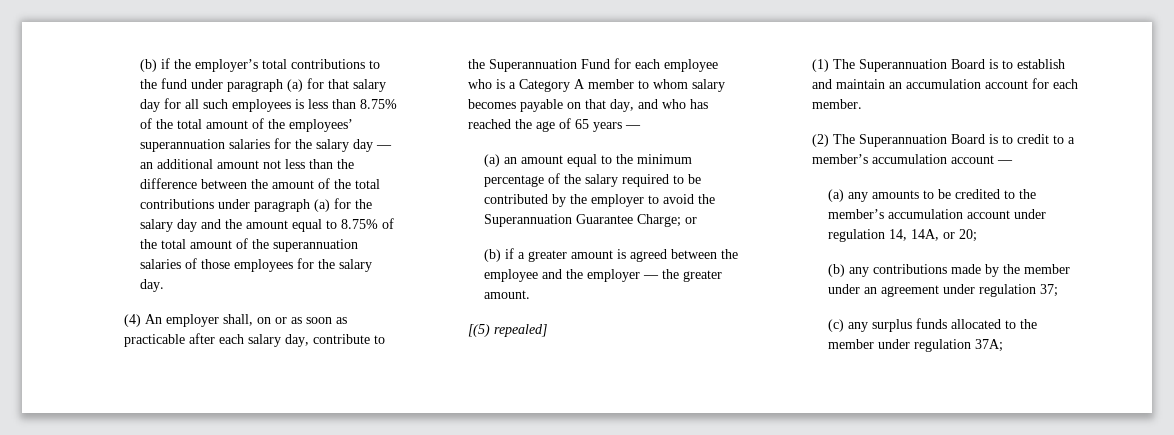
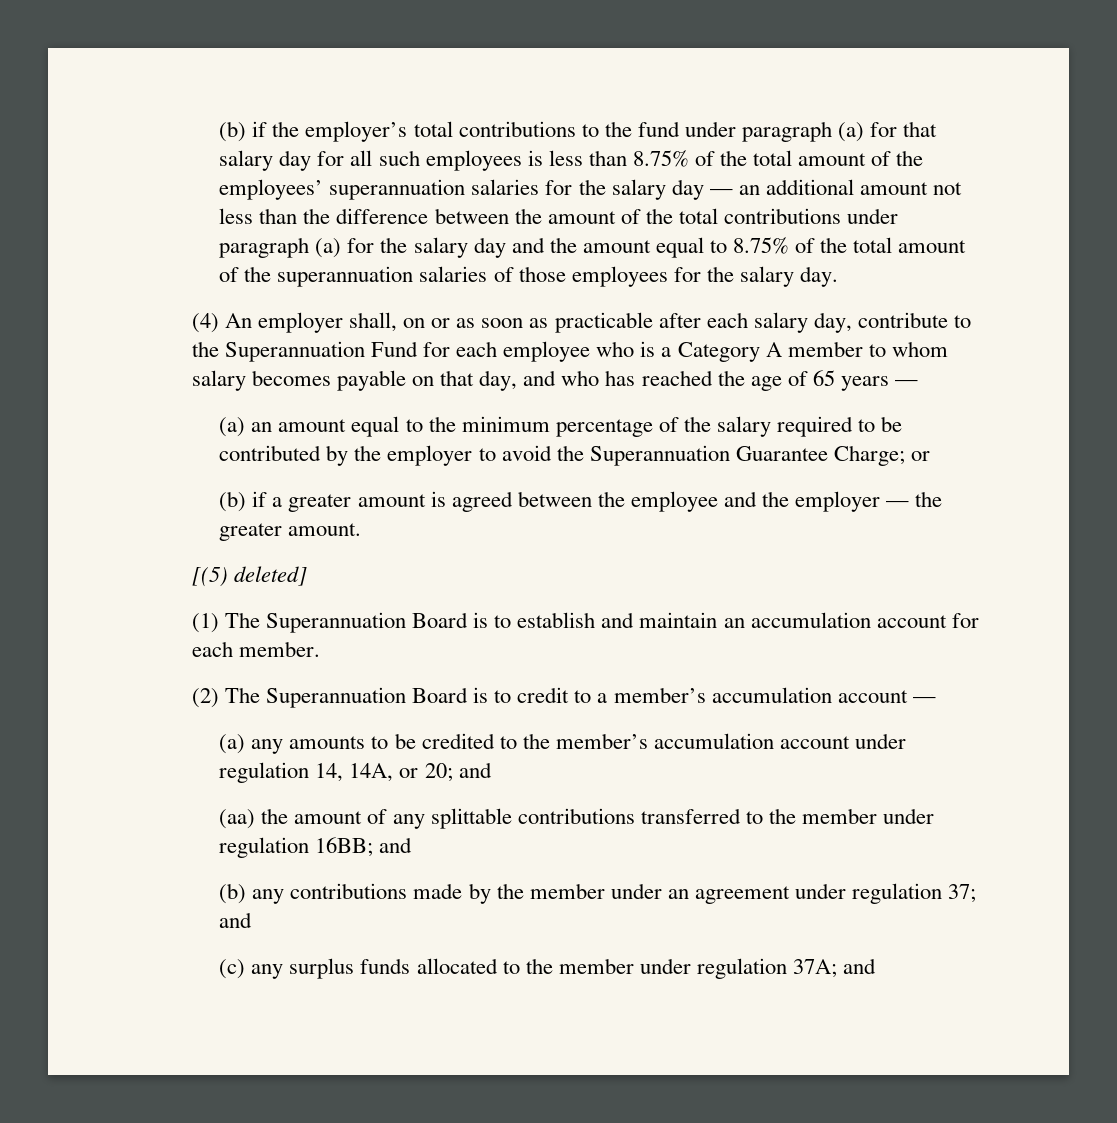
[494,324,548,337] repealed] -> [233,566,307,586] deleted]
(977, 235) none -> [458,762,492,778] [219,808,935,829] [219,837,413,858] and // (aa) the amount of any splittable contributions transferred to the member under regulation 16BB; and
(1058, 290) none -> [219,912,253,928] and
(1003, 345) none -> [843,958,877,974] and

